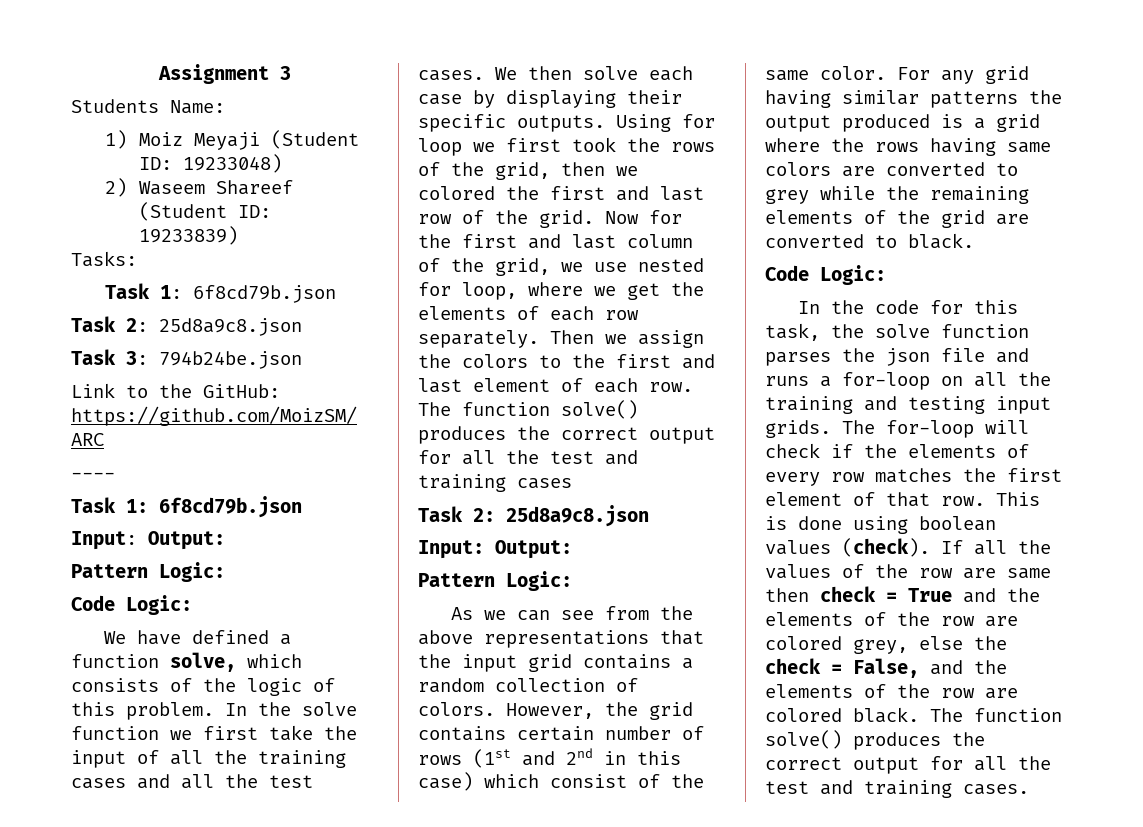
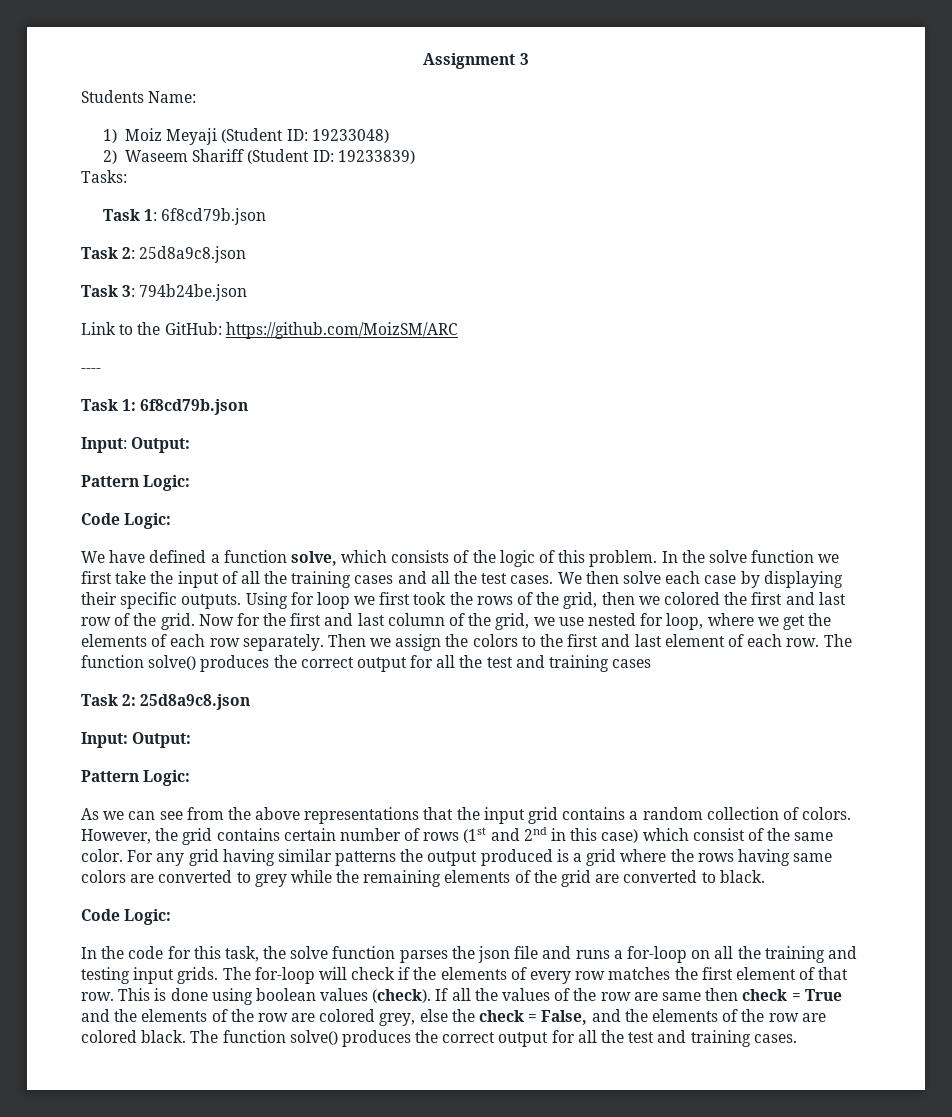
[215,180,293,195] Shareef -> [192,149,245,162] Shariff

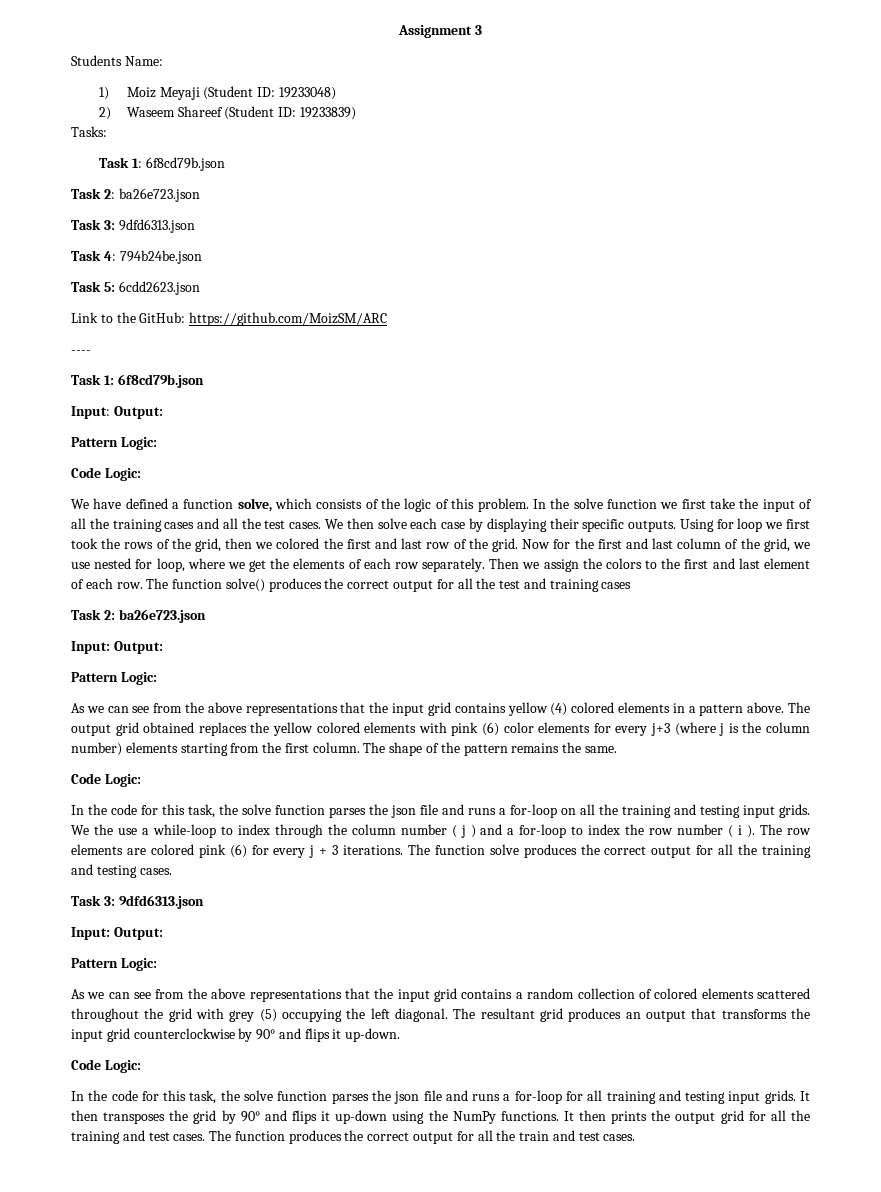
[192,149,245,162] Shariff -> [177,106,223,117] Shareef
[139,246,247,263] [81,284,248,301] 25d8a9c8.json // Task 3: 794b24be.json -> [118,188,200,202] [71,219,195,233] [71,250,202,264] [71,281,200,295] ba26e723.json // Task 3: 9dfd6313.json // Task 4: 794b24be.json // Task 5: 6cdd2623.json
[140,694,251,710] 25d8a9c8.json -> [118,609,206,623] ba26e723.json
[629,807,852,820] [81,827,834,845] [81,849,833,866] [81,870,765,887] a random collection of colors. However, the grid contains certain number of rows (1st and 2nd in this case) which consist of the same color. For any grid having similar patterns the output produced is a grid where the rows having same colors are converted to grey while the remaining elements of the grid are converted to black. -> [507,702,811,716] [71,722,811,736] [71,742,617,756] yellow (4) colored elements in a pattern above. The output grid obtained replaces the yellow colored elements with pink (6) color elements for every j+3 (where j is the column number) elements starting from the first column. The shape of the pattern remains the same.
[222,967,849,984] [81,988,842,1005] [81,1009,826,1026] [81,1030,751,1047] The for-loop will check if the elements of every row matches the first element of that row. This is done using boolean values (check). If all the values of the row are same then check = True and the elements of the row are colored grey, else the check = False, and the elements of the row are colored black. The function solve() produces the correct output for all the test and training -> [71,824,811,838] [71,844,812,858] [71,864,172,878] [71,895,204,909] [71,927,163,940] [71,958,157,971] [71,988,810,1002] [71,1008,811,1022] [71,1028,401,1042] [71,1059,141,1073] [71,1090,810,1104] [71,1110,810,1124] [71,1130,600,1144] We the use a while-loop to index through the column number ( j ) and a for-loop to index the row number ( i ). The row elements are colored pink (6) for every j + 3 iterations. The function solve produces the correct output for all the training and testing cases. // Task 3: 9dfd6313.json // Input: Output: // Pattern Logic: // As we can see from the above representations that the input grid contains a random collection of colored elements scattered throughout the grid with grey (5) occupying the left diagonal. The resultant grid produces an output that transforms the input grid counterclockwise by 90° and flips it up-down. // Code Logic: // In the code for this task, the solve function parses the json file and runs a for-loop for all training and testing input grids. It then transposes the grid by 90° and flips it up-down using the NumPy functions. It then prints the output grid for all the training and test cases. The function produces the correct output for all the train and test

